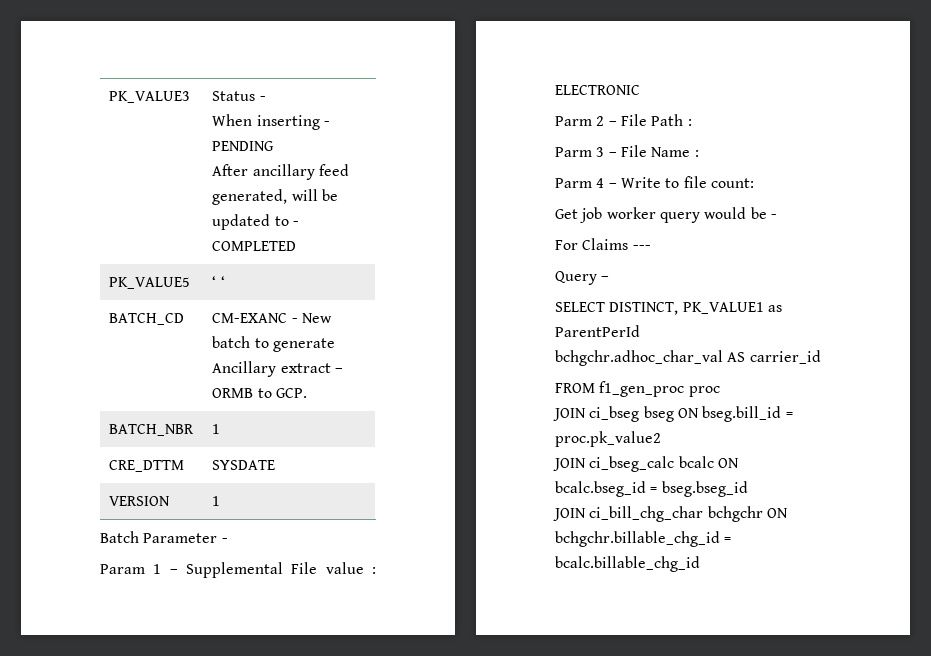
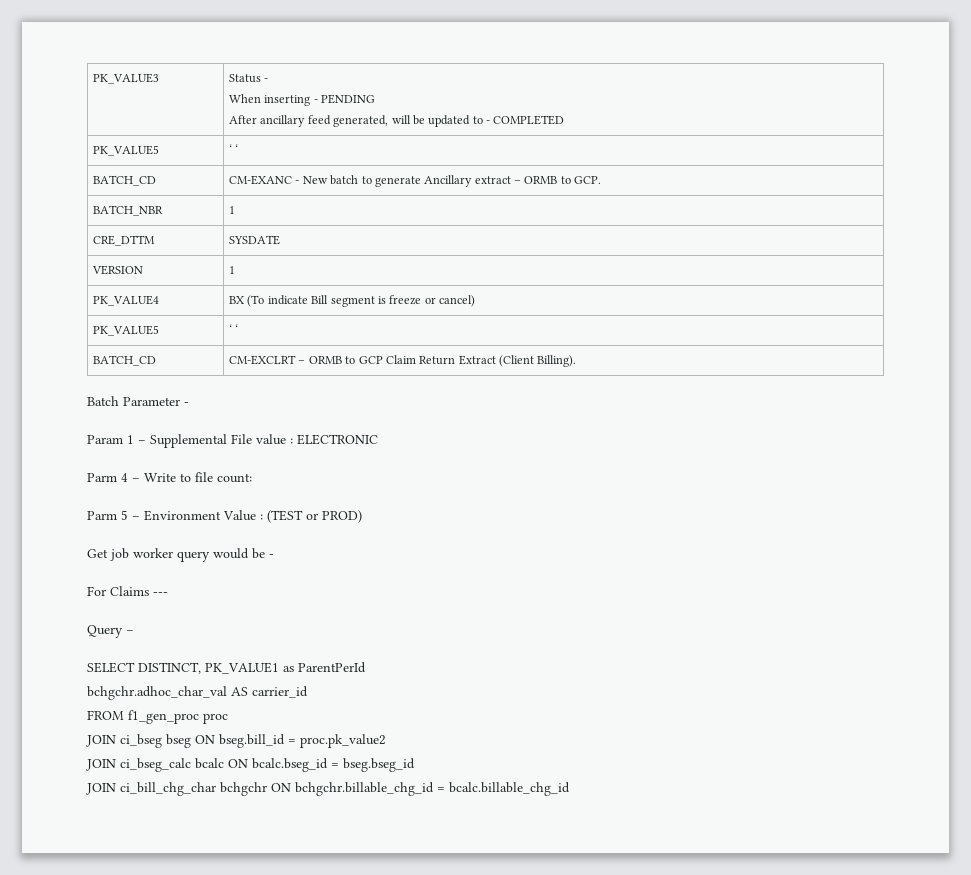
(221, 501) none -> [93,295,160,306] [229,295,476,307] [93,325,160,336] [229,324,239,334] [93,355,157,366] [229,355,577,367] // PK_VALUE4 | BX (To indicate Bill segment is freeze or cancel) // PK_VALUE5 | ‘ ‘ // BATCH_CD | CM-EXCLRT – ORMB to GCP Claim Return Extract (Client Billing).
[555,114,692,126] [555,145,699,157] // Parm 2 – File Path : // Parm 3 – File Name : -> (378, 439) none
(754, 183) none -> [87,510,362,523] // Parm 5 – Environment Value : (TEST or PROD)

